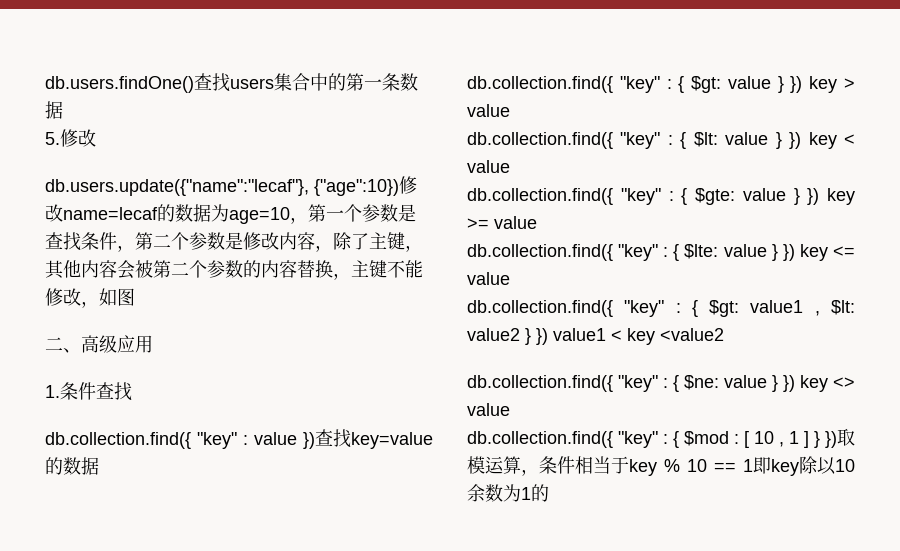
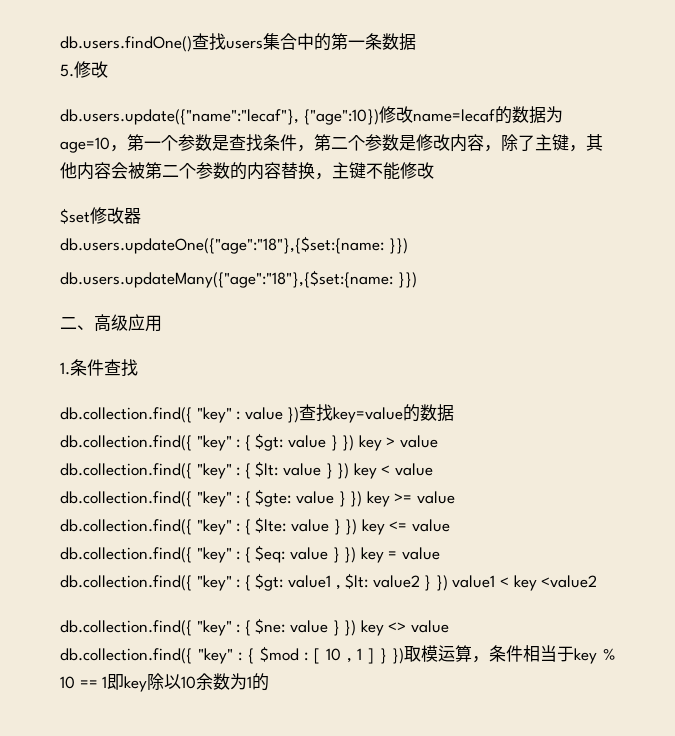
[81,288,135,308] ，如图 -> [60,207,141,224] [60,236,408,254] [60,270,417,288] // $set修改器 // db.users.updateOne({"age":"18"},{$set:{name: }}) // db.users.updateMany({"age":"18"},{$set:{name: }})
(510, 278) none -> [60,545,440,563] // db.collection.find({ "key" : { $eq: value } }) key = value

